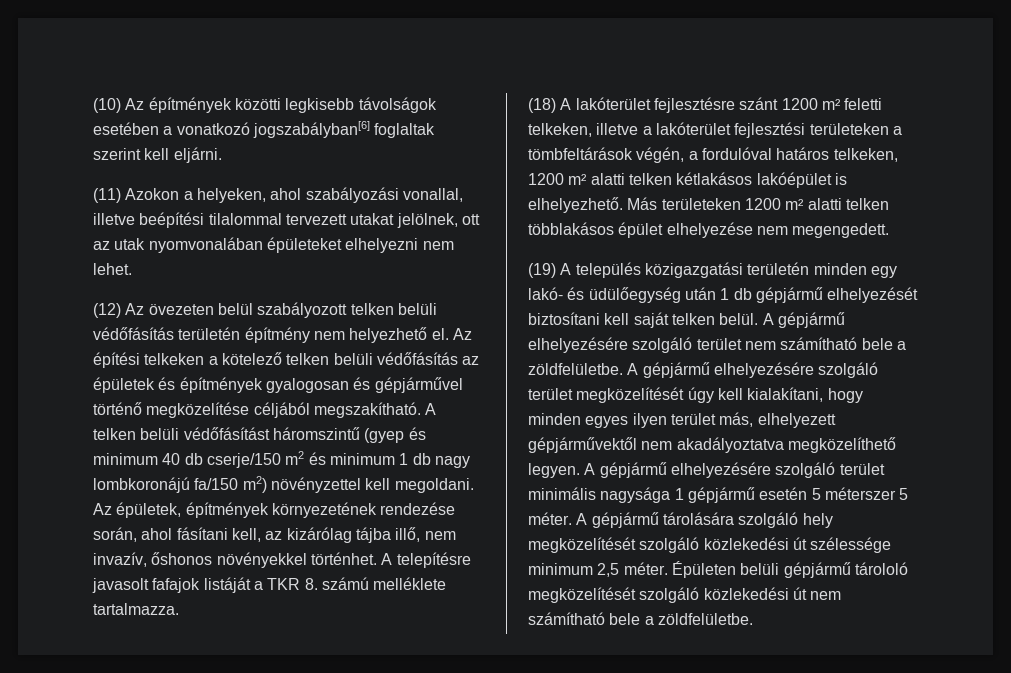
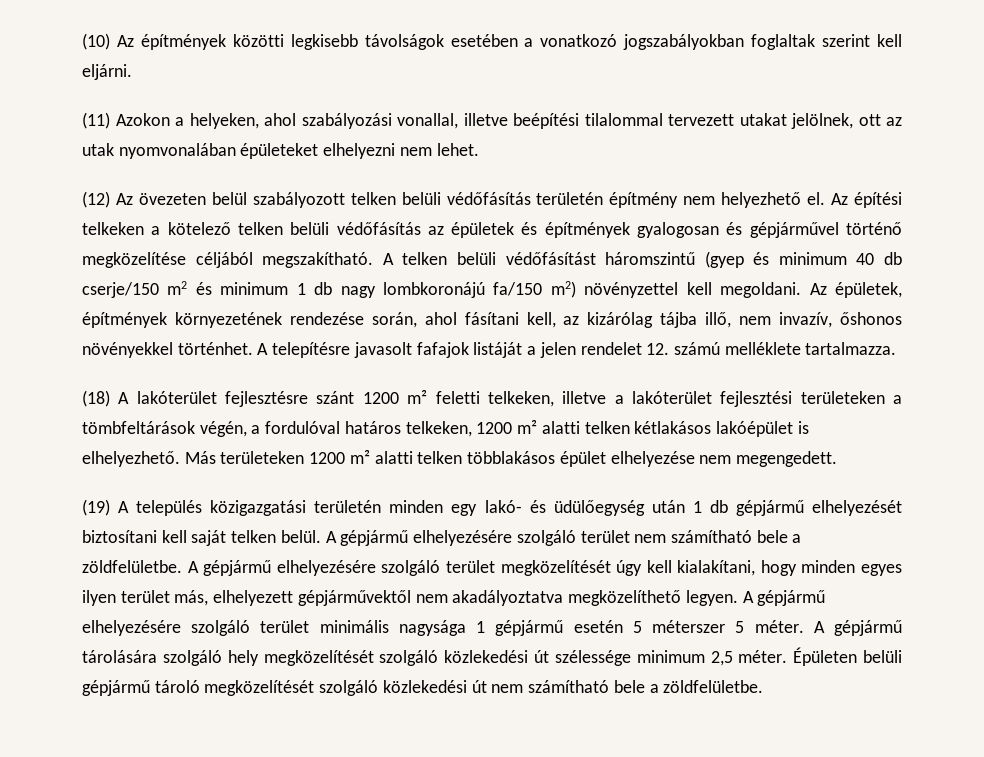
[252,121,370,138] jogszabályban[6] -> [623,34,745,50] jogszabályokban
[267,578,318,590] TKR 8. -> [539,342,670,358] jelen rendelet 12.
[854,562,908,575] tárololó -> [154,680,200,693] tároló

